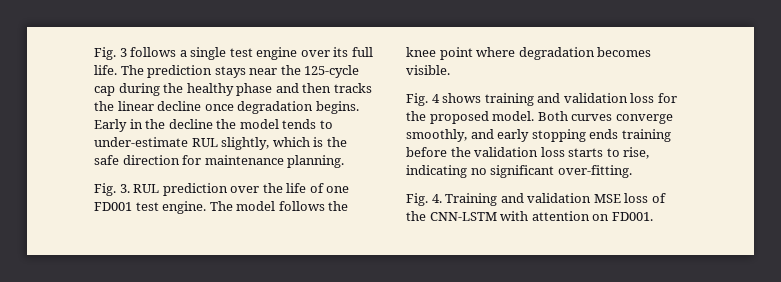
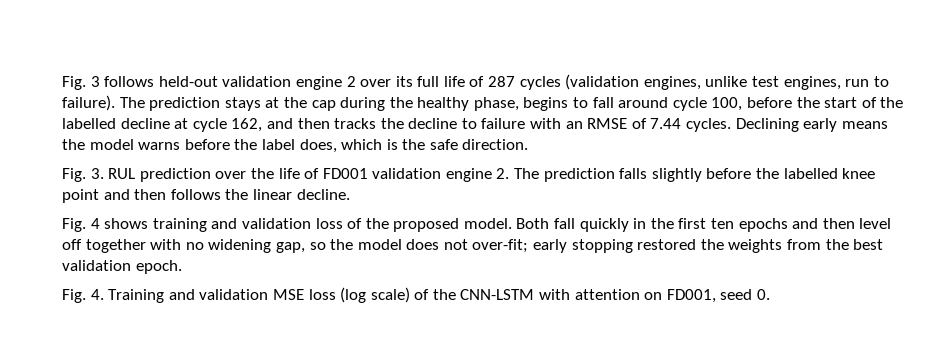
[179,47,373,60] [94,65,360,78] [94,83,372,96] [94,101,359,114] [94,119,333,132] [94,137,347,150] [94,155,345,168] a single test engine over its full life. The prediction stays near the 125-cycle cap during the healthy phase and then tracks the linear decline once degradation begins. Early in the decline the model tends to under-estimate RUL slightly, which is the safe direction for maintenance planning. -> [158,74,889,90] [62,95,904,111] [62,118,888,132] [62,139,529,153] held-out validation engine 2 over its full life of 287 cycles (validation engines, unlike test engines, run to failure). The prediction stays at the cap during the healthy phase, begins to fall around cycle 100, before the start of the labelled decline at cycle 162, and then tracks the decline to failure with an RMSE of 7.44 cycles. Declining early means the model warns before the label does, which is the safe direction.
[326,186,350,193] [94,201,349,214] [406,47,652,60] [406,65,450,75] one FD001 test engine. The model follows the knee point where degradation becomes visible. -> [322,168,876,182] [62,189,350,203] FD001 validation engine 2. The prediction falls slightly before the labelled knee point and then follows the linear decline.
[657,93,677,103] for -> [347,218,363,229] of
[571,114,673,124] [406,129,671,142] [406,147,650,159] [406,165,632,178] curves converge smoothly, and early stopping ends training before the validation loss starts to rise, indicating no significant over-fitting. -> [554,218,892,232] [62,239,884,253] [62,260,182,274] fall quickly in the first ten epochs and then level off together with no widening gap, so the model does not over-fit; early stopping restored the weights from the best validation epoch.
(649, 198) none -> [340,287,410,303] (log scale)
[611,212,653,221] FD001. -> [666,289,771,303] FD001, seed 0.

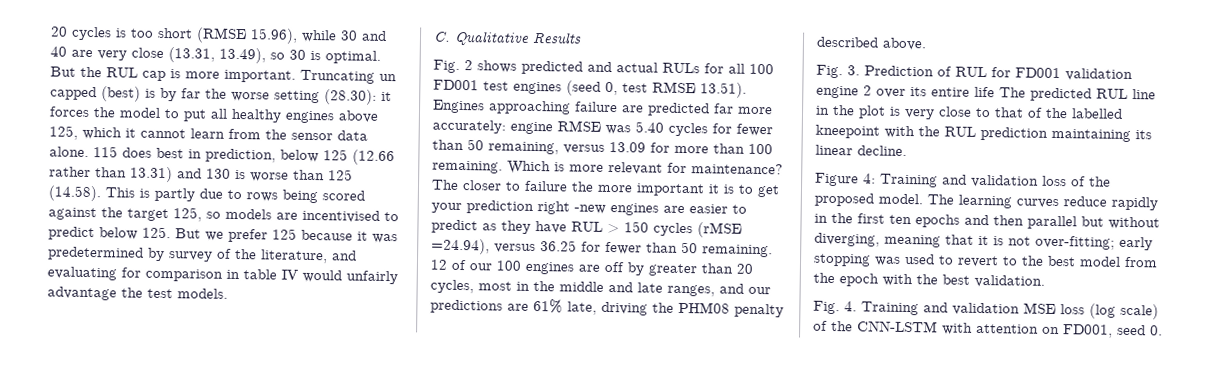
[62,76,218,90] Fig. 3 follows held-out -> [50,26,387,44] [50,46,381,64] [50,66,397,84] [50,86,392,105] [49,106,379,124] [49,125,368,141] [49,146,395,166] [49,166,353,183] [48,185,365,204] [48,207,399,223] [48,226,398,244] [47,246,357,264] [47,266,398,285] [47,286,228,301] [433,30,582,46] [433,59,774,75] [433,79,747,98] [432,99,773,117] [432,119,773,137] [432,139,773,155] [432,160,783,175] [431,179,780,198] [431,200,747,216] [431,219,742,238] [431,238,773,258] [430,259,753,277] [430,279,771,297] [430,298,784,318] [816,36,927,51] [816,64,1061,79] 20 cycles is too short (RMSE 15.96), while 30 and 40 are very close (13.31, 13.49), so 30 is optimal. But the RUL cap is more important. Truncating un capped (best) is by far the worse setting (28.30): it forces the model to put all healthy engines above 125, which it cannot learn from the sensor data alone. 115 does best in prediction, below 125 (12.66 rather than 13.31) and 130 is worse than 125 (14.58). This is partly due to rows being scored against the target 125, so models are incentivised to predict below 125. But we prefer 125 because it was predetermined by survey of the literature, and evaluating for comparison in table IV would unfairly advantage the test models. // C. Qualitative Results // Fig. 2 shows predicted and actual RULs for all 100 FD001 test engines (seed 0, test RMSE 13.51). Engines approaching failure are predicted far more accurately: engine RMSE was 5.40 cycles for fewer than 50 remaining, versus 13.09 for more than 100 remaining. Which is more relevant for maintenance? The closer to failure the more important it is to get your prediction right -new engines are easier to predict as they have RUL > 150 cycles (rMSE =24.94), versus 36.25 for fewer than 50 remaining. 12 of our 100 engines are off by greater than 20 cycles, most in the middle and late ranges, and our predictions are 61% late, driving the PHM08 penalty described above. // Fig. 3. Prediction of RUL for FD001
[417,74,889,90] [62,95,904,111] [62,118,888,132] [62,139,529,153] [62,168,876,182] [62,189,350,203] [62,218,207,232] full life of 287 cycles (validation engines, unlike test engines, run to failure). The prediction stays at the cap during the healthy phase, begins to fall around cycle 100, before the start of the labelled decline at cycle 162, and then tracks the decline to failure with an RMSE of 7.44 cycles. Declining early means the model warns before the label does, which is the safe direction. // Fig. 3. RUL prediction over the life of FD001 validation engine 2. The prediction falls slightly before the labelled knee point and then follows the linear decline. // Fig. 4 shows training -> [931,86,1156,102] [815,104,1123,120] [815,124,1152,142] [815,144,907,156] [815,172,938,188] entire life The predicted RUL line in the plot is very close to that of the labelled kneepoint with the RUL prediction maintaining its linear decline. // Figure 4: Training
[516,218,629,232] Both fall quickly -> [927,194,1158,211] The learning curves reduce rapidly
[859,218,892,229] [62,239,884,253] [62,260,182,274] level off together with no widening gap, so the model does not over-fit; early stopping restored the weights from the best validation epoch. -> [1027,215,1160,230] [814,232,1153,251] [813,253,1158,268] [813,272,1045,288] parallel but without diverging, meaning that it is not over-fitting; early stopping was used to revert to the best model from the epoch with the best validation.

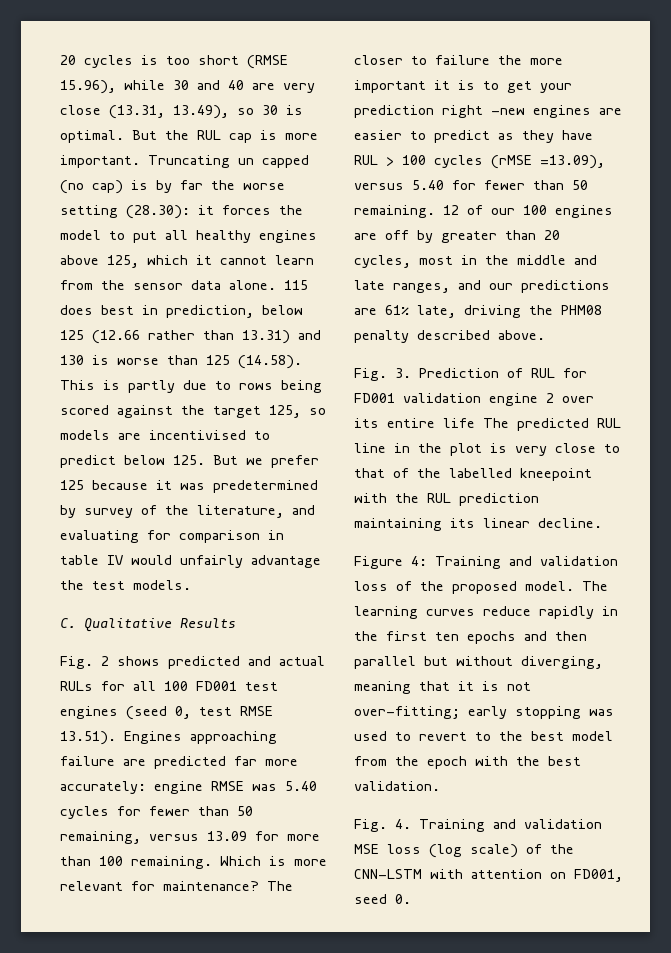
[101,86,141,102] (best) -> [60,180,123,194] (no cap)
[624,221,649,233] 150 -> [402,155,426,165] 100
[431,238,577,255] =24.94), versus 36.25 -> [540,155,605,169] [354,180,444,190] =13.09), versus 5.40

